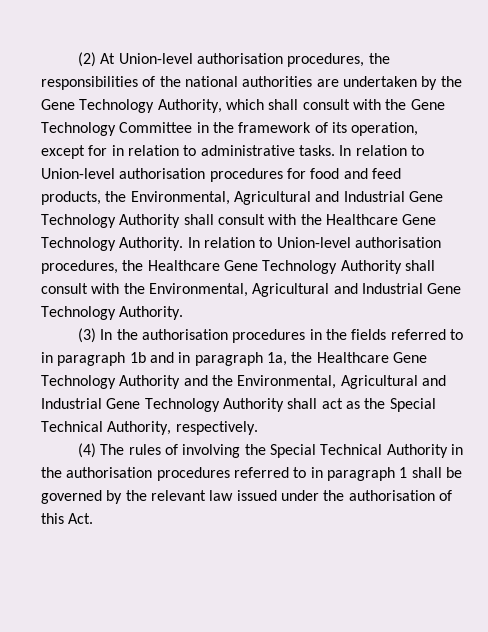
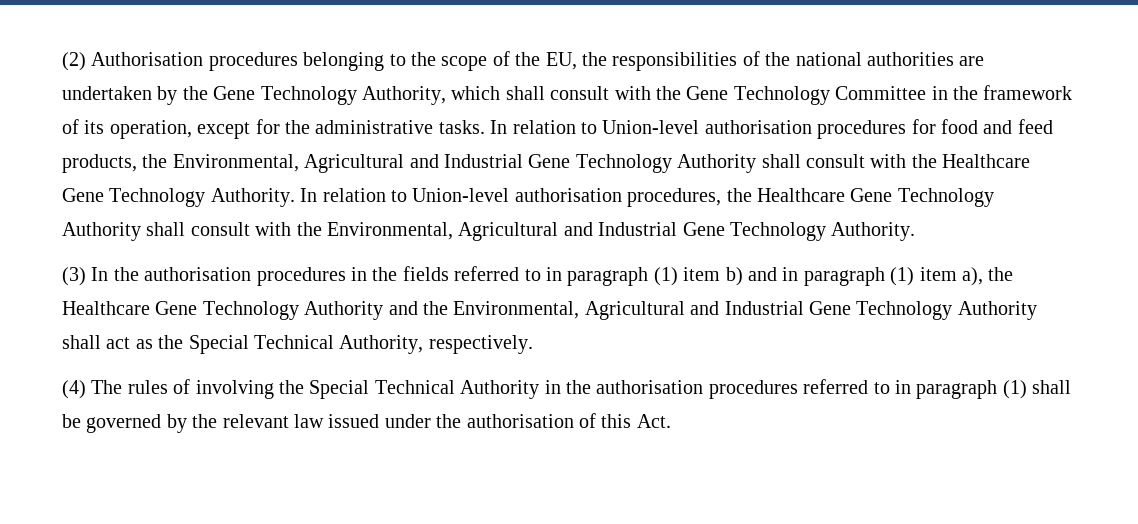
[100,53,365,67] At Union-level authorisation procedures, -> [91,51,577,71] Authorisation procedures belonging to the scope of the EU,
[111,145,197,156] in relation to -> [285,120,310,134] the
[129,352,287,366] 1b and in paragraph 1a, -> [653,267,983,286] (1) item b) and in paragraph (1) item a),
[399,467,408,478] 1 -> [1002,380,1027,399] (1)

